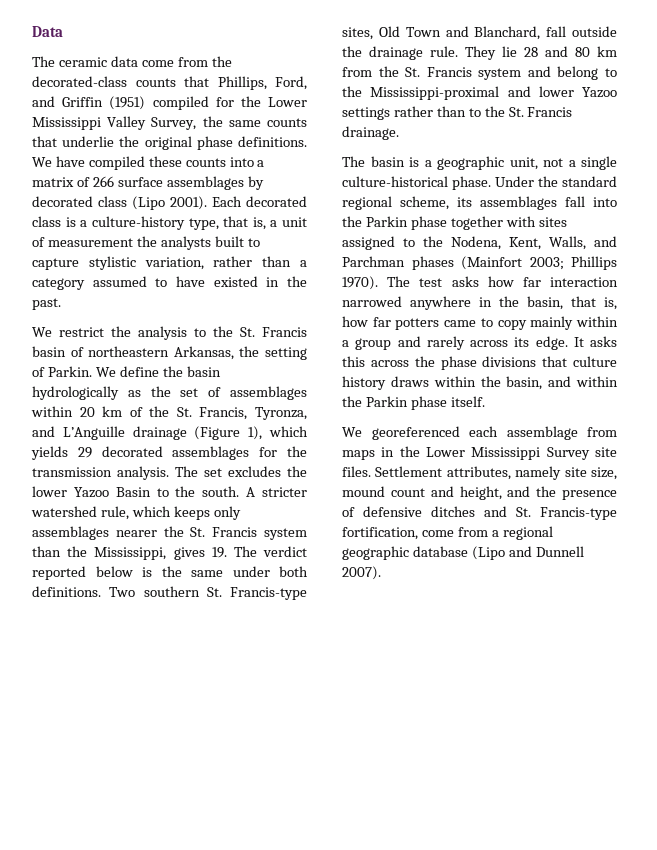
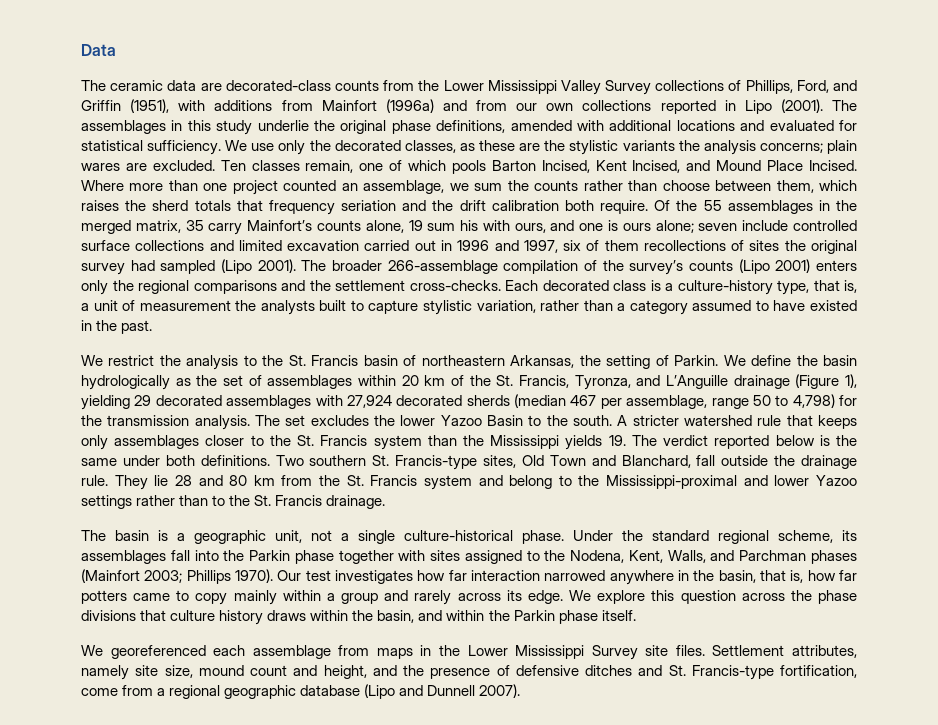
[141,56,232,67] [32,76,307,90] [32,96,307,110] [32,116,307,130] [32,136,307,150] [32,156,265,170] [32,176,264,190] [32,196,207,210] come from the decorated-class counts that Phillips, Ford, and Griffin (1951) compiled for the Lower Mississippi Valley Survey, the same counts that underlie the original phase definitions. We have compiled these counts into a matrix of 266 surface assemblages by decorated class (Lipo 2001). -> [200,80,857,95] [81,99,857,114] [81,120,857,135] [81,140,858,155] [81,160,857,174] [81,180,858,195] [81,200,857,215] [81,220,857,235] [81,240,858,254] [81,259,857,275] [81,280,501,295] are decorated-class counts from the Lower Mississippi Valley Survey collections of Phillips, Ford, and Griffin (1951), with additions from Mainfort (1996a) and from our own collections reported in Lipo (2001). The assemblages in this study underlie the original phase definitions, amended with additional locations and evaluated for statistical sufficiency. We use only the decorated classes, as these are the stylistic variants the analysis concerns; plain wares are excluded. Ten classes remain, one of which pools Barton Incised, Kent Incised, and Mound Place Incised. Where more than one project counted an assemblage, we sum the counts rather than choose between them, which raises the sherd totals that frequency seriation and the drift calibration both require. Of the 55 assemblages in the merged matrix, 35 carry Mainfort’s counts alone, 19 sum his with ours, and one is ours alone; seven include controlled surface collections and limited excavation carried out in 1996 and 1997, six of them recollections of sites the original survey had sampled (Lipo 2001). The broader 266-assemblage compilation of the survey’s counts (Lipo 2001) enters only the regional comparisons and the settlement cross-checks.
[269,426,309,437] [31,446,68,460] which yields -> [81,395,130,410] yielding
(250, 453) none -> [315,394,835,409] with 27,924 decorated sherds (median 467 per assemblage, range 50 to 4,798)
[100,506,171,520] rule, which -> [757,415,813,426] rule that
[115,530,157,537] nearer -> [205,435,264,446] closer to
[94,547,205,560] Mississippi, gives -> [490,435,603,450] Mississippi yields
[387,276,479,287] The test asks -> [277,570,414,584] Our test investigates
[573,336,617,347] [342,356,365,367] It asks this -> [569,590,736,604] We explore this question

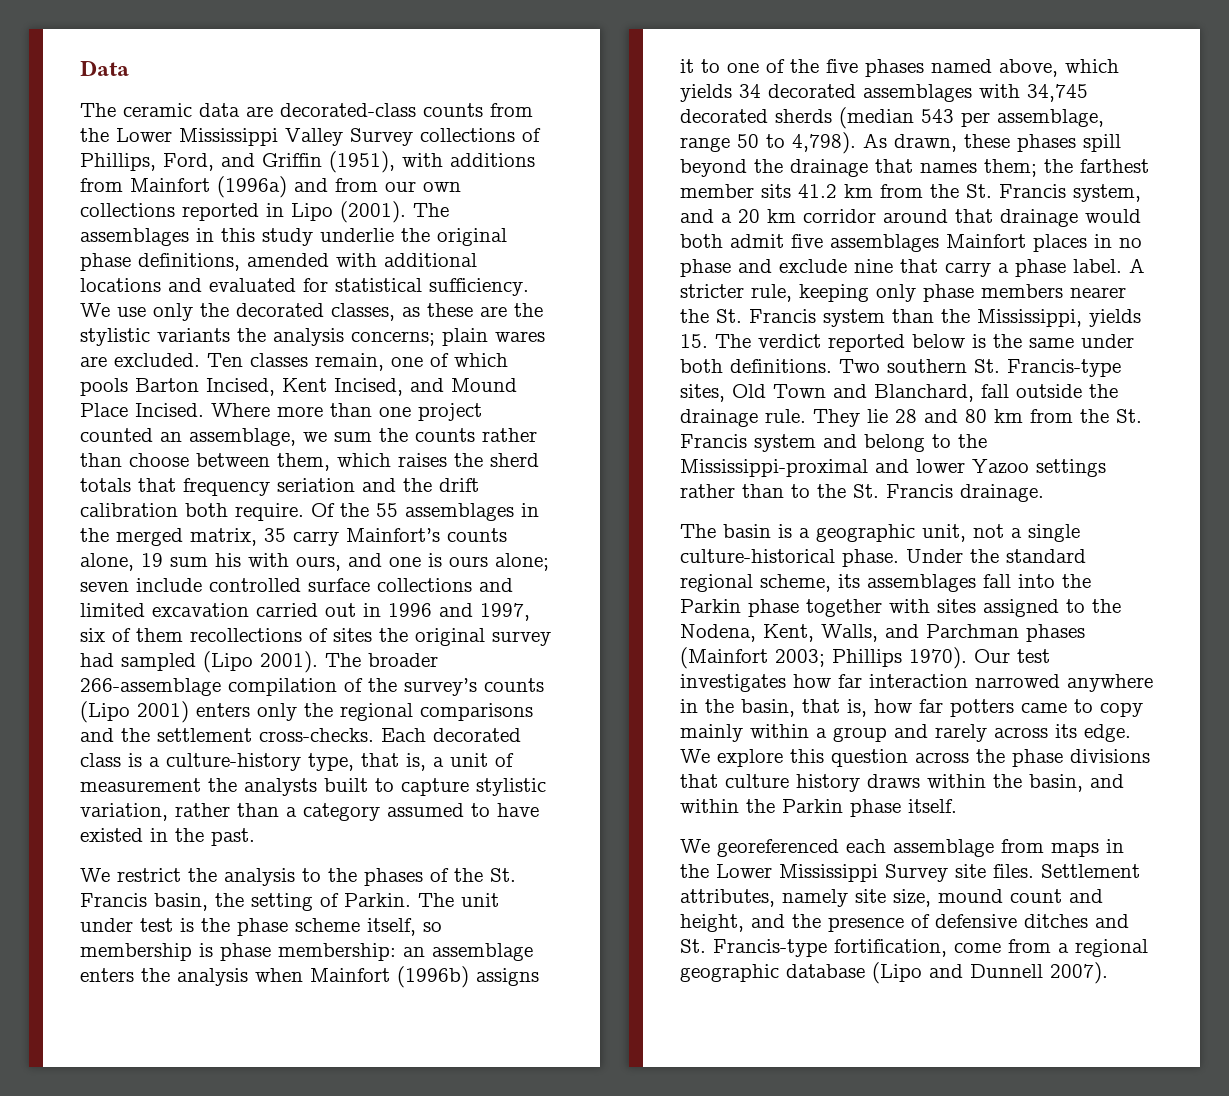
[288,355,858,369] [81,374,857,390] [81,395,152,410] St. Francis basin of northeastern Arkansas, the setting of Parkin. We define the basin hydrologically as the set of assemblages within 20 km of the St. Francis, Tyronza, and L’Anguille drainage (Figure 1), yielding 29 -> [364,868,516,886] [80,893,499,911] [80,918,442,936] [80,943,533,961] [80,966,539,988] [680,59,1119,77] [680,84,761,102] phases of the St. Francis basin, the setting of Parkin. The unit under test is the phase scheme itself, so membership is phase membership: an assemblage enters the analysis when Mainfort (1996b) assigns it to one of the five phases named above, which yields 34
[346,395,392,408] 27,924 -> [1027,84,1088,102] 34,745
[570,395,597,406] 467 -> [921,109,954,123] 543
[792,394,857,408] [81,415,858,430] [81,435,264,450] 4,798) for the transmission analysis. The set excludes the lower Yazoo Basin to the south. A stricter watershed rule that keeps only assemblages closer to -> [792,132,1121,154] [680,159,1149,177] [680,184,1141,202] [680,209,1141,227] [680,234,1142,252] [680,258,1145,277] [680,284,1126,302] 4,798). As drawn, these phases spill beyond the drainage that names them; the farthest member sits 41.2 km from the St. Francis system, and a 20 km corridor around that drainage would both admit five assemblages Mainfort places in no phase and exclude nine that carry a phase label. A stricter rule, keeping only phase members nearer
[490,435,626,450] Mississippi yields 19. -> [977,309,1141,327] [680,334,708,348] Mississippi, yields 15.

